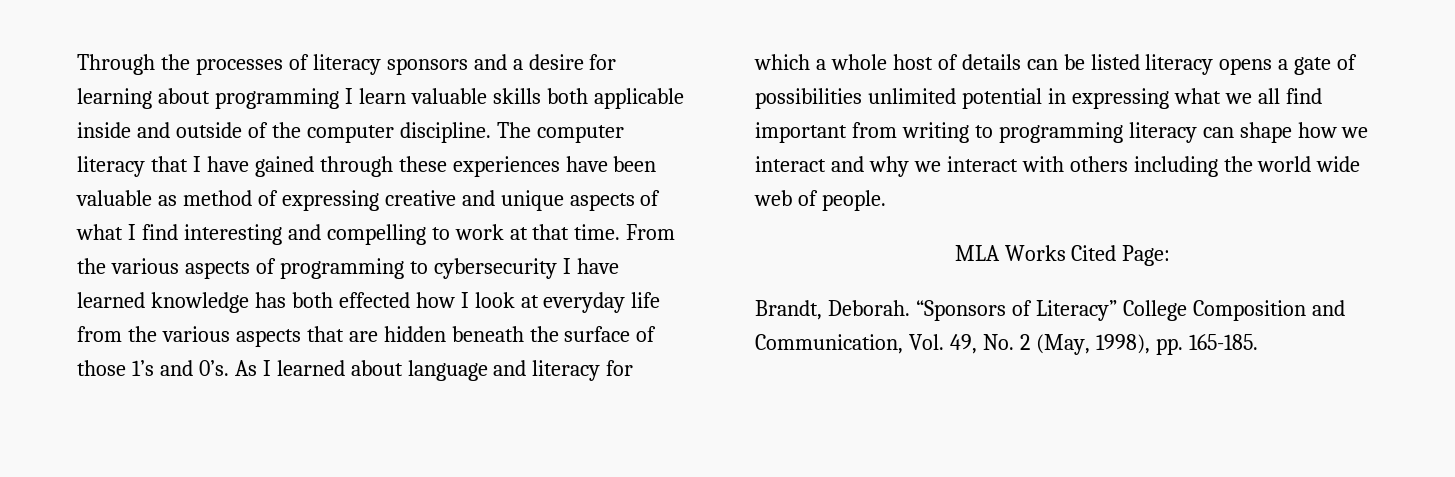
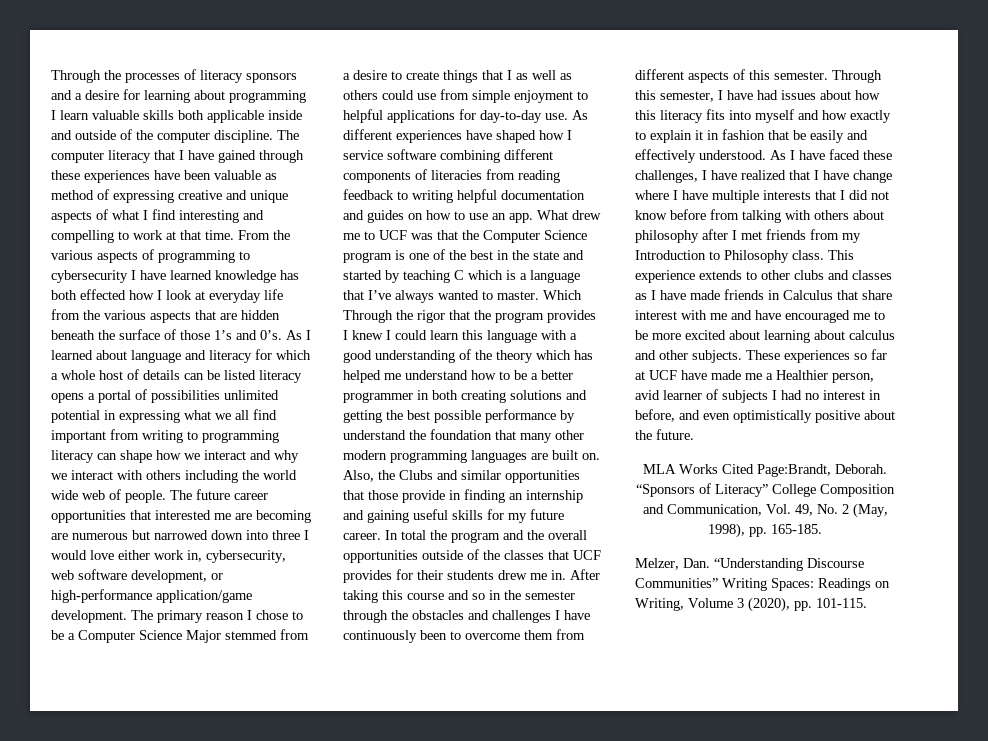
[1294,57,1332,75] gate -> [98,390,131,403] portal
(886, 200) none -> [170,489,268,500] [51,510,311,523] [51,530,309,540] [51,550,286,563] [51,569,223,583] [51,589,252,603] [51,610,303,623] [51,629,309,643] [343,70,572,83] [343,89,588,103] [343,109,588,123] [343,129,572,143] [343,149,553,163] [343,169,560,183] [343,189,585,203] [343,210,601,223] [343,230,587,243] [343,249,584,263] [343,270,580,283] [343,290,582,303] [343,310,596,323] [343,330,577,343] [343,349,593,363] [343,370,573,383] [343,390,587,403] [343,409,575,423] [343,429,584,443] [343,450,600,463] [343,470,580,483] [343,489,583,503] [343,509,564,523] [343,530,587,543] [343,549,601,563] [343,569,600,583] [343,590,575,603] [343,610,590,623] [343,629,585,643] [635,69,882,83] [635,90,880,102] [635,109,891,123] [635,129,868,143] [635,149,892,163] [635,170,892,183] [635,190,889,203] [635,209,884,223] [635,229,861,243] [635,250,854,263] [635,270,892,283] [635,289,892,300] [635,310,885,323] [635,330,895,343] [635,349,887,363] [635,370,874,383] [635,389,881,403] [635,409,895,423] [635,429,694,440] The future career opportunities that interested me are becoming are numerous but narrowed down into three I would love either work in, cybersecurity, web software development, or high-performance application/game development. The primary reason I chose to be a Computer Science Major stemmed from a desire to create things that I as well as others could use from simple enjoyment to helpful applications for day-to-day use. As different experiences have shaped how I service software combining different components of literacies from reading feedback to writing helpful documentation and guides on how to use an app. What drew me to UCF was that the Computer Science program is one of the best in the state and started by teaching C which is a language that I’ve always wanted to master. Which Through the rigor that the program provides I knew I could learn this language with a good understanding of the theory which has helped me understand how to be a better programmer in both creating solutions and getting the best possible performance by understand the foundation that many other modern programming languages are built on. Also, the Clubs and similar opportunities that those provide in finding an internship and gaining useful skills for my future career. In total the program and the overall opportunities outside of the classes that UCF provides for their students drew me in. After taking this course and so in the semester through the obstacles and challenges I have continuously been to overcome them from different aspects of this semester. Through this semester, I have had issues about how this literacy fits into myself and how exactly to explain it in fashion that be easily and effectively understood. As I have faced these challenges, I have realized that I have change where I have multiple interests that I did not know before from talking with others about philosophy after I met friends from my Introduction to Philosophy class. This experience extends to other clubs and classes as I have made friends in Calculus that share interest with me and have encouraged me to be more excited about learning about calculus and other subjects. These experiences so far at UCF have made me a Healthier person, avid learner of subjects I had no interest in before, and even optimistically positive about the future.
[1122,245,1171,266] [755,300,822,320] Page: // Brandt, -> [757,464,831,477] Page:Brandt,
(1258, 342) none -> [635,558,864,571] [635,578,890,591] [635,597,867,612] // Melzer, Dan. “Understanding Discourse Communities” Writing Spaces: Readings on Writing, Volume 3 (2020), pp. 101-115.

